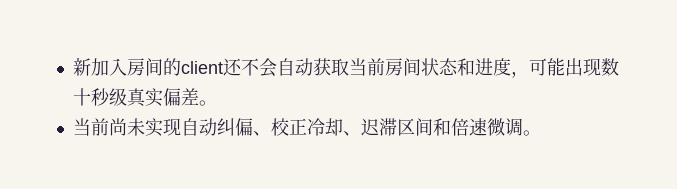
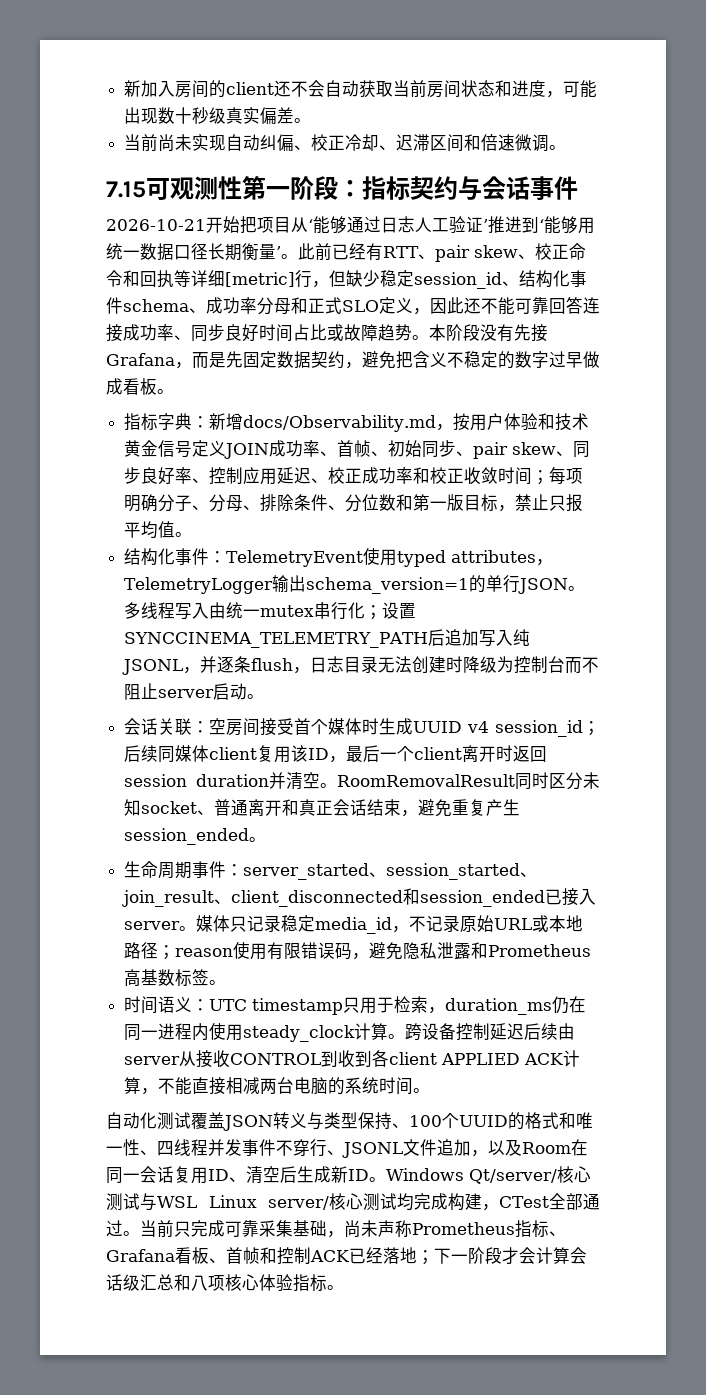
(541, 133) none -> [106,176,578,200] [106,216,595,234] [106,243,586,262] [106,270,587,289] [106,297,600,315] [106,324,548,342] [106,351,600,369] [106,378,174,395] [124,413,590,432] [124,440,591,459] [124,467,584,485] [124,494,584,512] [124,521,193,539] [124,548,554,567] [124,575,586,594] [124,602,417,620] [124,629,531,648] [122,656,600,675] [124,683,265,700] [124,718,600,737] [124,745,548,763] [124,772,600,790] [124,799,521,817] [124,828,267,845] [124,861,538,880] [122,888,597,907] [124,915,584,934] [124,942,592,960] [124,969,227,987] [124,996,587,1015] [124,1023,576,1042] [124,1050,581,1068] [124,1077,431,1095] [106,1112,593,1131] [106,1139,588,1158] [106,1166,591,1184] [106,1193,600,1211] [106,1220,566,1238] [106,1247,587,1265] [106,1274,344,1292] // 7.15可观测性第一阶段：指标契约与会话事件 // 2026-10-21开始把项目从‘能够通过日志人工验证’推进到‘能够用统一数据口径长期衡量’。此前已经有RTT、pair skew、校正命令和回执等详细[metric]行，但缺少稳定session_id、结构化事件schema、成功率分母和正式SLO定义，因此还不能可靠回答连接成功率、同步良好时间占比或故障趋势。本阶段没有先接Grafana，而是先固定数据契约，避免把含义不稳定的数字过早做成看板。 // 指标字典：新增docs/Observability.md，按用户体验和技术黄金信号定义JOIN成功率、首帧、初始同步、pair skew、同步良好率、控制应用延迟、校正成功率和校正收敛时间；每项明确分子、分母、排除条件、分位数和第一版目标，禁止只报平均值。 // 结构化事件：TelemetryEvent使用typed attributes，TelemetryLogger输出schema_version=1的单行JSON。多线程写入由统一mutex串行化；设置SYNCCINEMA_TELEMETRY_PATH后追加写入纯JSONL，并逐条flush，日志目录无法创建时降级为控制台而不阻止server启动。 // 会话关联：空房间接受首个媒体时生成UUID v4 session_id；后续同媒体client复用该ID，最后一个client离开时返回session duration并清空。RoomRemovalResult同时区分未知socket、普通离开和真正会话结束，避免重复产生session_ended。 // 生命周期事件：server_started、session_started、join_result、client_disconnected和session_ended已接入server。媒体只记录稳定media_id，不记录原始URL或本地路径；reason使用有限错误码，避免隐私泄露和Prometheus高基数标签。 // 时间语义：UTC timestamp只用于检索，duration_ms仍在同一进程内使用steady_clock计算。跨设备控制延迟后续由server从接收CONTROL到收到各client APPLIED ACK计算，不能直接相减两台电脑的系统时间。 // 自动化测试覆盖JSON转义与类型保持、100个UUID的格式和唯一性、四线程并发事件不穿行、JSONL文件追加，以及Room在同一会话复用ID、清空后生成新ID。Windows Qt/server/核心测试与WSL Linux server/核心测试均完成构建，CTest全部通过。当前只完成可靠采集基础，尚未声称Prometheus指标、Grafana看板、首帧和控制ACK已经落地；下一阶段才会计算会话级汇总和八项核心体验指标。

